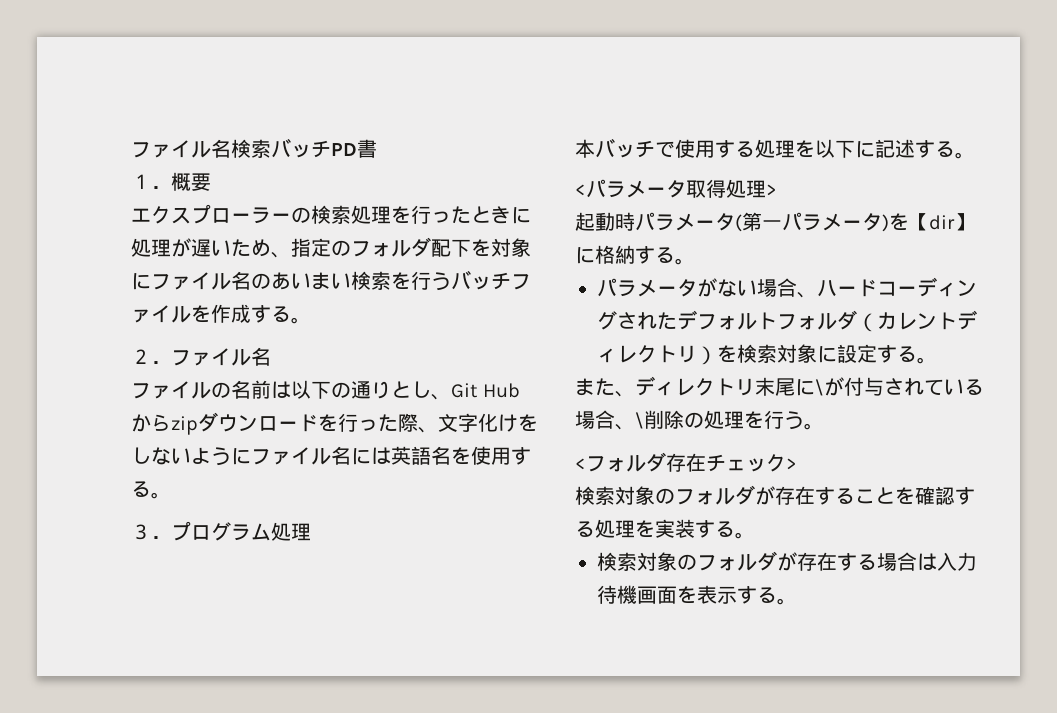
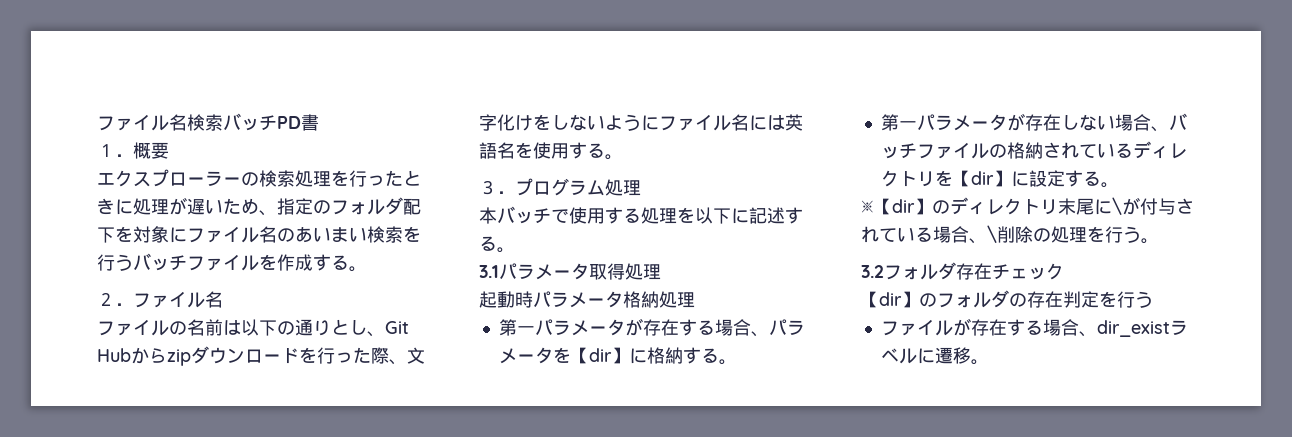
[575,184,586,196] < -> [479,265,499,278] 3.1
[766,184,777,196] > -> (661, 272) none
[735,212,889,232] (第一パラメータ) -> [623,291,695,308] [498,318,805,337] [498,347,553,364] 格納処理 // 第一パラメータが存在する場合、パラメータ
[597,278,717,297] パラメータが -> [880,113,1079,131] 第一パラメータが存在し
[817,277,977,297] [597,310,977,332] [597,344,817,365] ハードコーディングされたデフォルトフォルダ（カレントディレクトリ）を検索対象 -> [1168,113,1187,131] [880,141,1187,159] [880,170,1011,187] バッチファイルの格納されているディレクトリを【dir】
[575,378,635,397] また、 -> [861,198,950,215] ※【dir】の
[575,458,586,470] < -> [861,265,884,278] 3.2
[786,458,797,470] [575,485,975,505] [575,519,755,539] [597,551,977,571] [597,585,777,604] > // 検索対象のフォルダが存在することを確認する処理を実装する。 // 検索対象のフォルダが存在する場合は入力待機画面を表示する -> [861,290,1153,308] [880,318,1188,337] [880,347,971,364] // 【dir】のフォルダの存在判定を行う // ファイルが存在する場合、dir_existラベルに遷移

